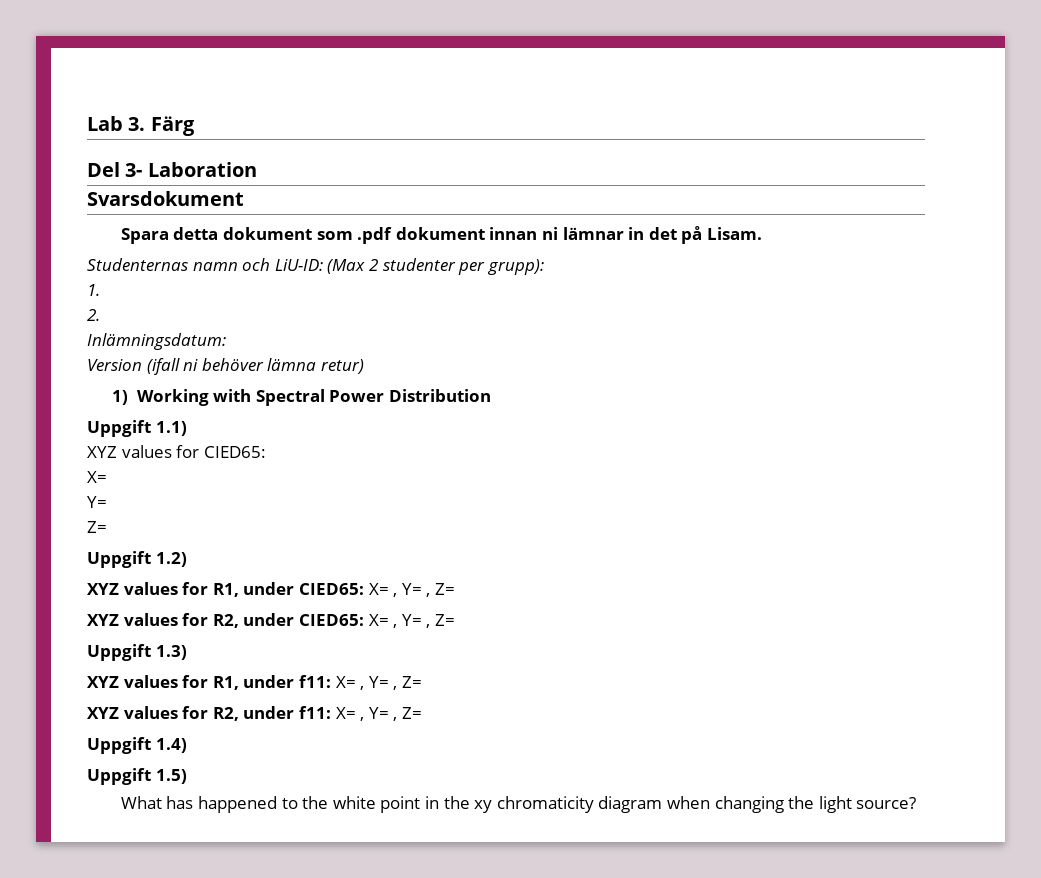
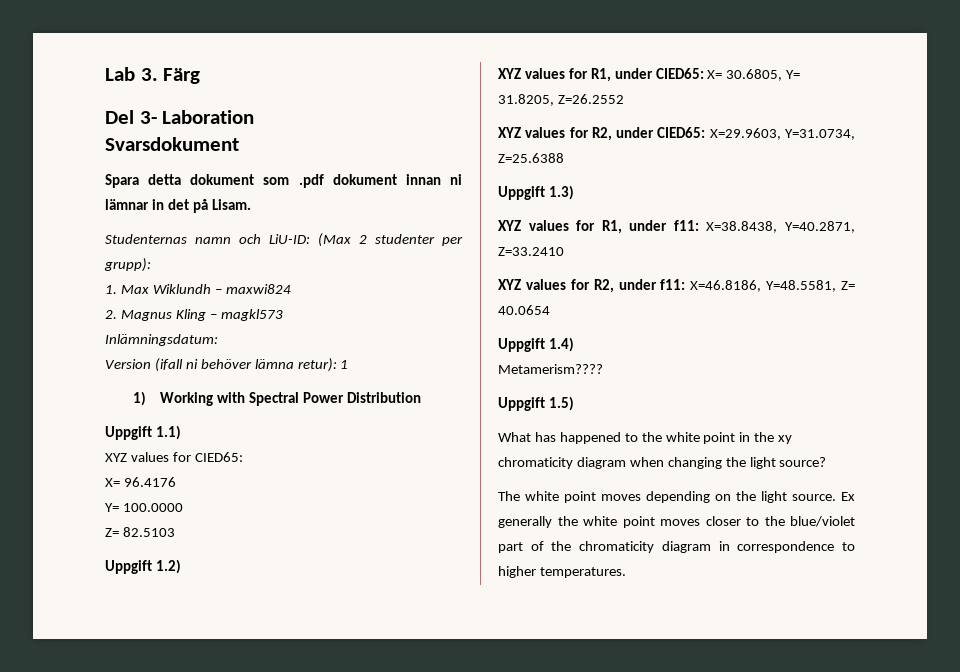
[87,309,100,321] // 2. -> [120,284,291,294] [105,309,283,321] Max Wiklundh – maxwi824 // 2. Magnus Kling – magkl573
[320,359,364,374] retur) -> [297,358,349,372] retur): 1
[87,496,107,508] [87,521,107,533] // Y= // Z= -> [123,477,176,487] [105,503,183,512] [105,527,175,537] 96.4176 // Y= 100.0000 // Z= 82.5103
[393,583,455,597] , Y= , Z= -> [726,69,801,81] [498,94,624,106] 30.6805, Y= 31.8205, Z=26.2552
[368,614,455,628] X= , Y= , Z= -> [709,128,855,140] [498,153,564,163] X=29.9603, Y=31.0734, Z=25.6388
[335,676,422,690] X= , Y= , Z= -> [706,221,855,233] [498,247,564,256] X=38.8438, Y=40.2871, Z=33.2410
[335,707,422,721] X= , Y= , Z= -> [690,280,855,292] [498,305,550,315] X=46.8186, Y=48.5581, Z= 40.0654
(187, 745) none -> [498,364,603,374] // Metamerism????
(917, 803) none -> [498,491,855,503] [498,516,855,528] [498,541,855,553] [498,566,626,578] // The white point moves depending on the light source. Ex generally the white point moves closer to the blue/violet part of the chromaticity diagram in correspondence to higher temperatures.

